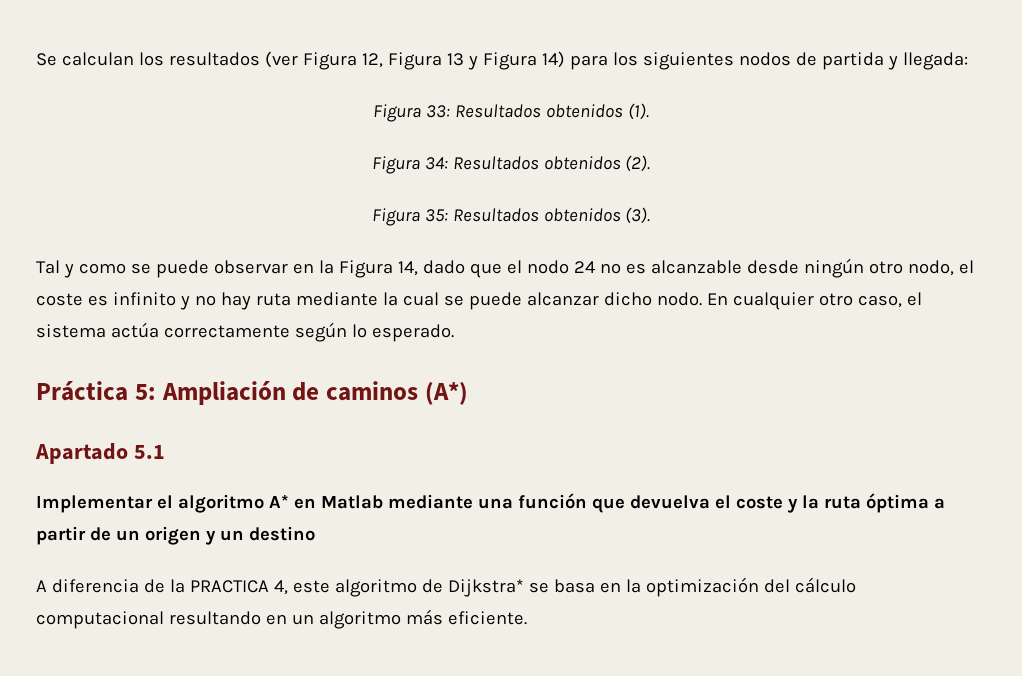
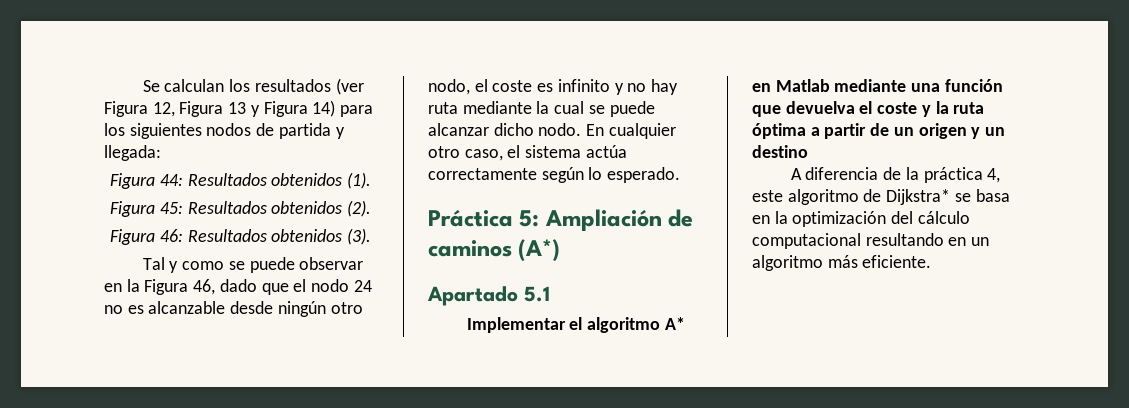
[426,105,451,118] 33: -> [159,174,183,186] 44:
[424,157,448,170] 34: -> [159,202,183,214] 45:
[424,209,448,222] 35: -> [159,229,183,242] 46:
[397,261,418,276] 14, -> [193,279,216,295] 46,
[189,580,269,593] PRACTICA -> [923,167,983,183] práctica

